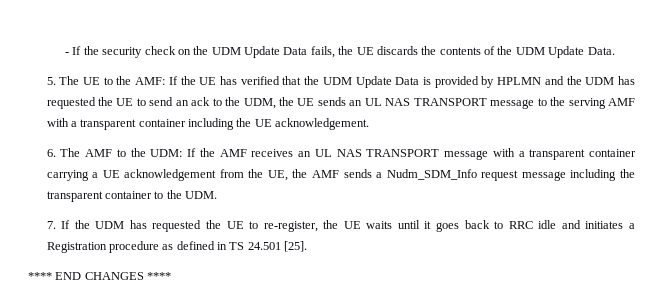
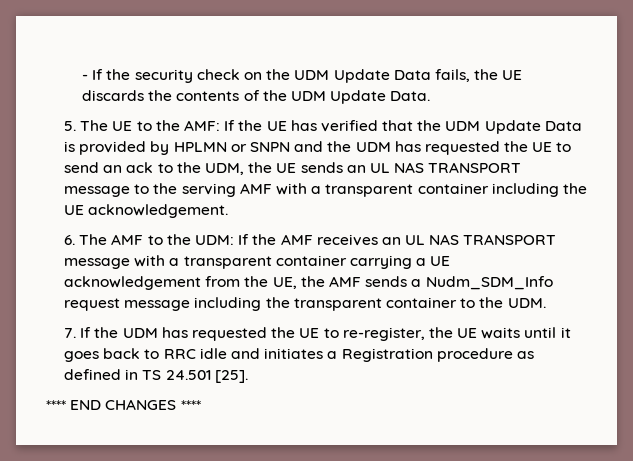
(542, 81) none -> [230,142,290,152] or SNPN

